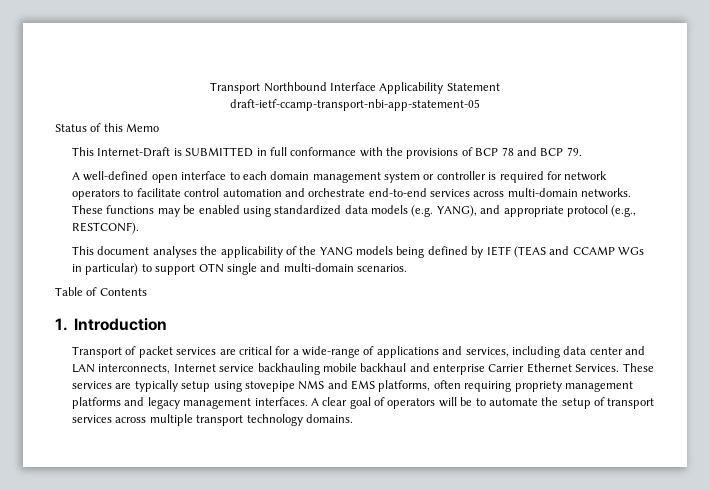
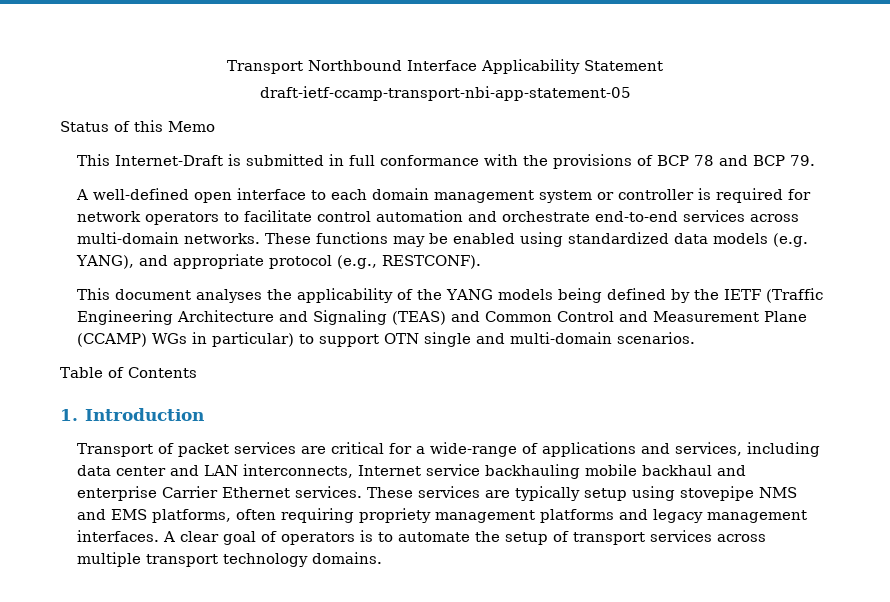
[185,147,254,157] SUBMITTED -> [245,154,324,166] submitted
[486,246,615,258] IETF (TEAS and CCAMP -> [693,288,823,303] [76,310,807,325] [76,333,147,347] the IETF (Traffic Engineering Architecture and Signaling (TEAS) and Common Control and Measurement Plane (CCAMP)
[575,364,620,372] Services. -> [294,486,362,498] services.
[438,397,473,407] will be -> [359,530,373,542] is

